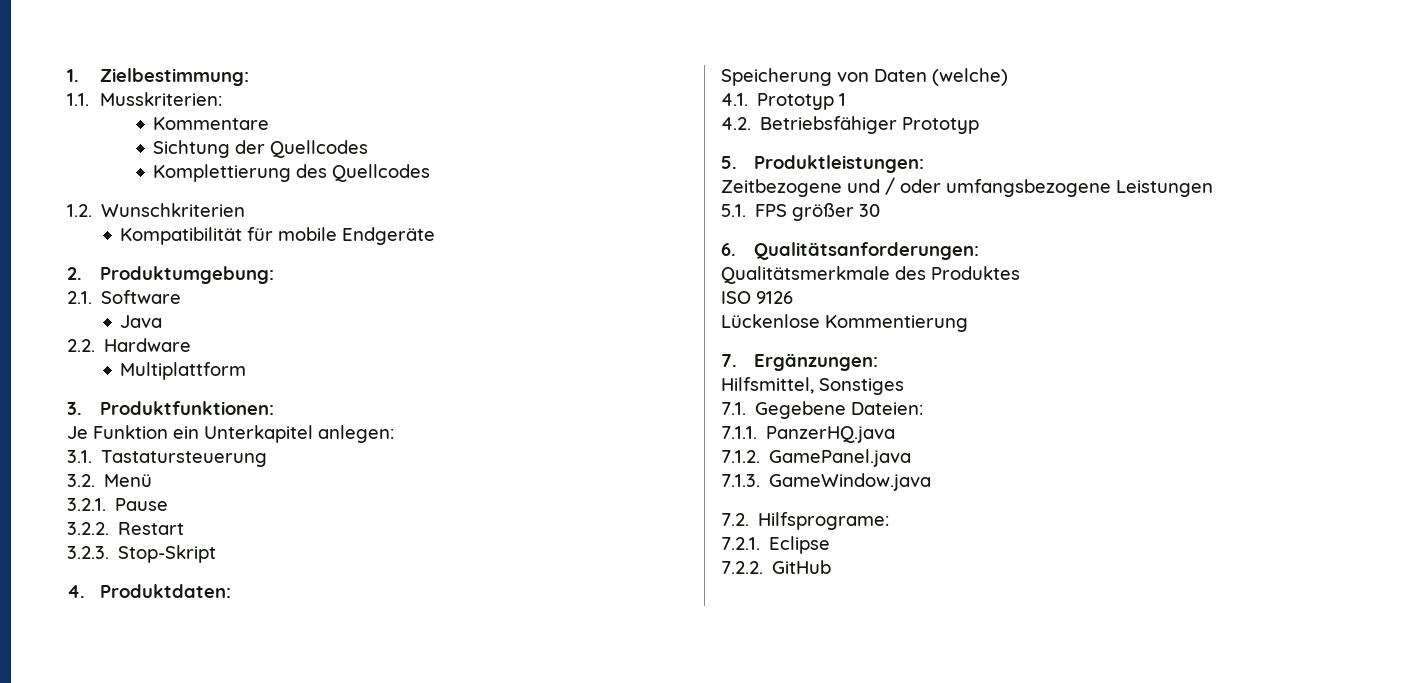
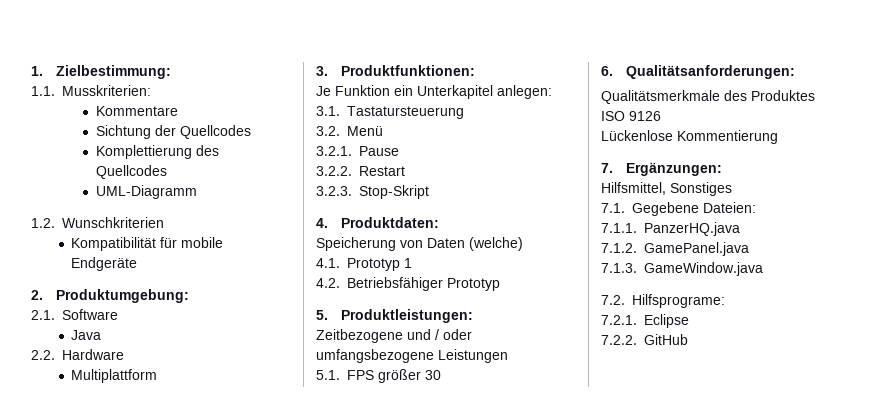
(431, 173) none -> [95,185,197,199] // UML-Diagramm

